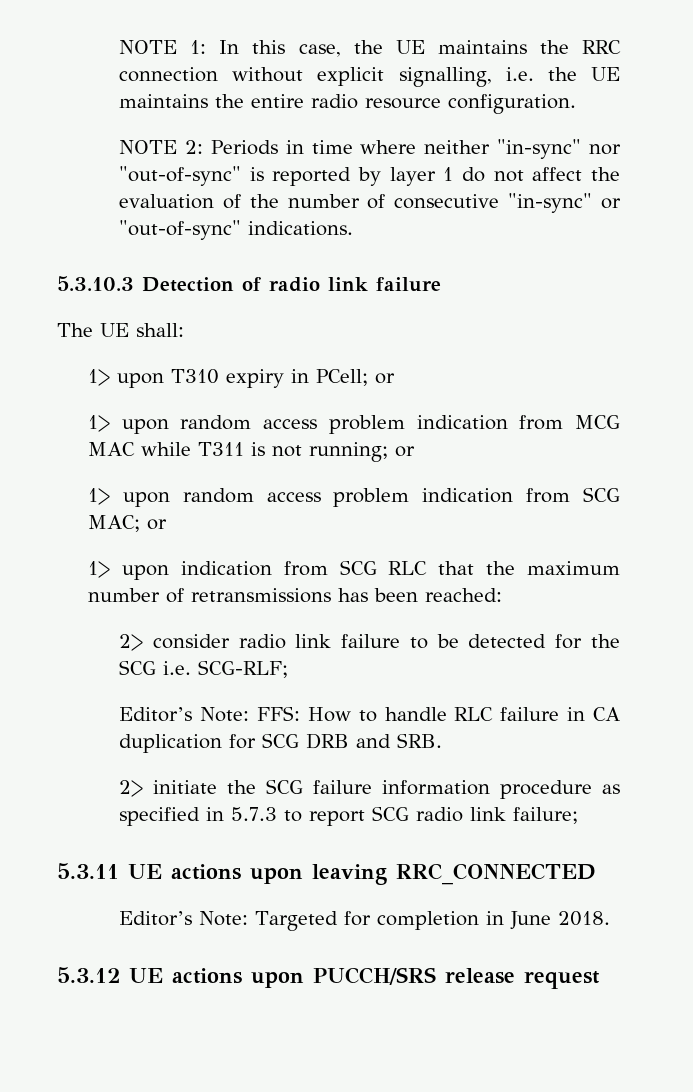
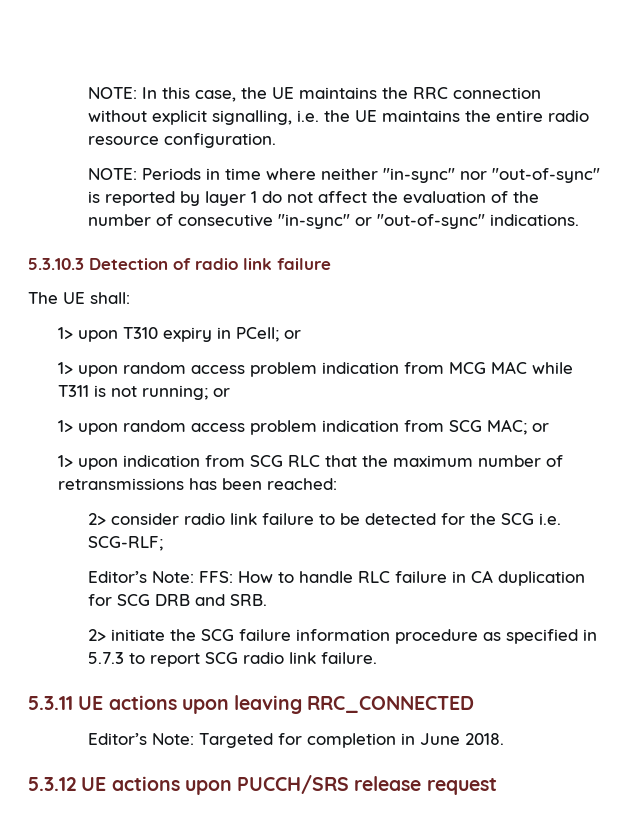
[119,40,207,54] NOTE 1: -> [88,87,138,99] NOTE:
[119,140,203,154] NOTE 2: -> [88,168,138,180] NOTE:
[513,807,579,824] failure; -> [321,652,378,664] failure.

